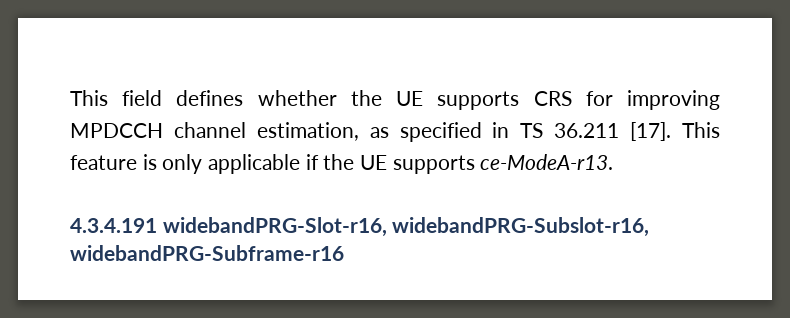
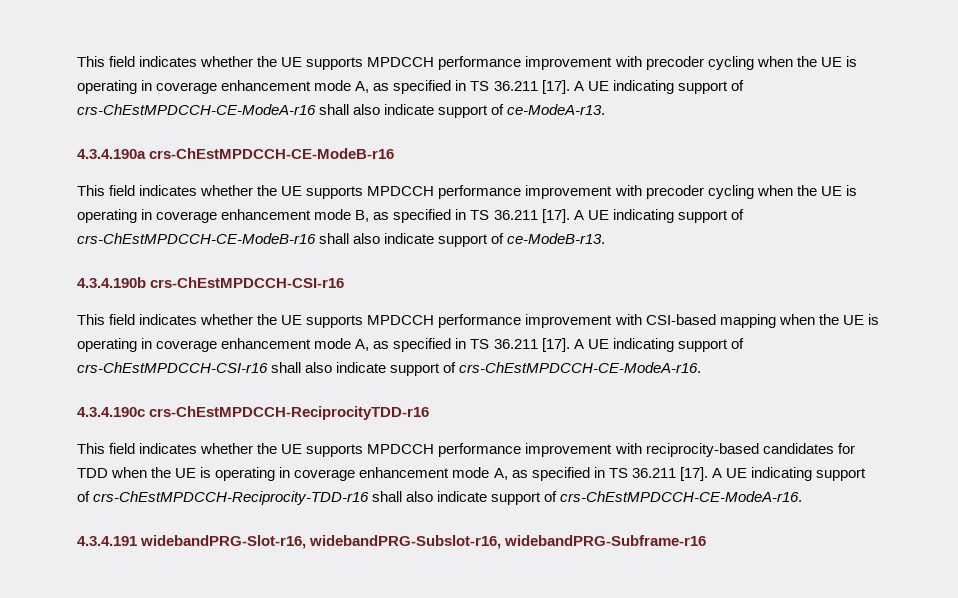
[70,90,720,110] [70,122,721,142] [70,154,614,174] This field defines whether the UE supports CRS for improving MPDCCH channel estimation, as specified in TS 36.211 [17]. This feature is only applicable if the UE supports ce-ModeA-r13. -> [77,56,857,70] [77,80,744,94] [77,104,606,118] [77,148,395,159] [77,185,857,199] [77,209,744,223] [77,233,606,247] [77,277,345,288] [77,314,879,328] [77,338,744,352] [77,362,702,376] [77,406,430,420] [77,443,855,457] [77,467,866,481] [77,491,803,505] This field indicates whether the UE supports MPDCCH performance improvement with precoder cycling when the UE is operating in coverage enhancement mode A, as specified in TS 36.211 [17]. A UE indicating support of crs-ChEstMPDCCH-CE-ModeA-r16 shall also indicate support of ce-ModeA-r13. // 4.3.4.190a crs-ChEstMPDCCH-CE-ModeB-r16 // This field indicates whether the UE supports MPDCCH performance improvement with precoder cycling when the UE is operating in coverage enhancement mode B, as specified in TS 36.211 [17]. A UE indicating support of crs-ChEstMPDCCH-CE-ModeB-r16 shall also indicate support of ce-ModeB-r13. // 4.3.4.190b crs-ChEstMPDCCH-CSI-r16 // This field indicates whether the UE supports MPDCCH performance improvement with CSI-based mapping when the UE is operating in coverage enhancement mode A, as specified in TS 36.211 [17]. A UE indicating support of crs-ChEstMPDCCH-CSI-r16 shall also indicate support of crs-ChEstMPDCCH-CE-ModeA-r16. // 4.3.4.190c crs-ChEstMPDCCH-ReciprocityTDD-r16 // This field indicates whether the UE supports MPDCCH performance improvement with reciprocity-based candidates for TDD when the UE is operating in coverage enhancement mode A, as specified in TS 36.211 [17]. A UE indicating support of crs-ChEstMPDCCH-Reciprocity-TDD-r16 shall also indicate support of crs-ChEstMPDCCH-CE-ModeA-r16.

